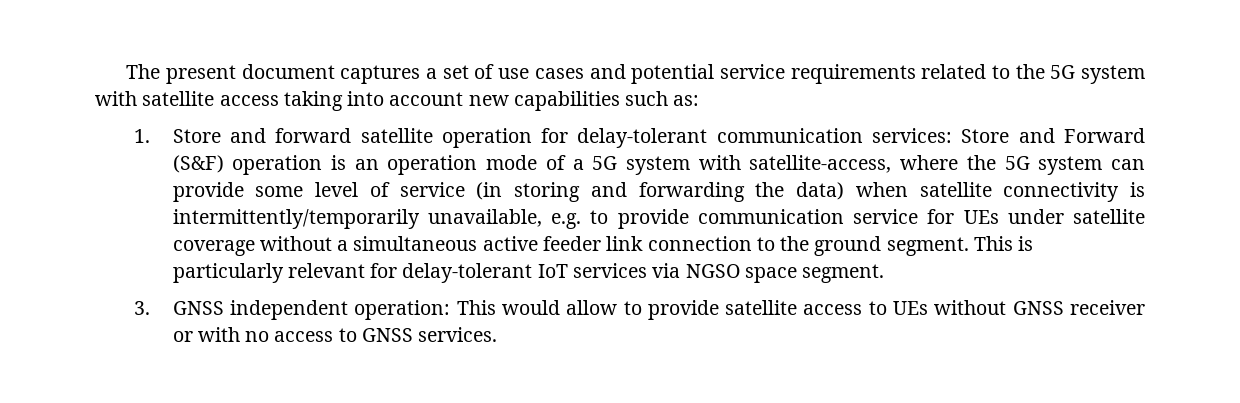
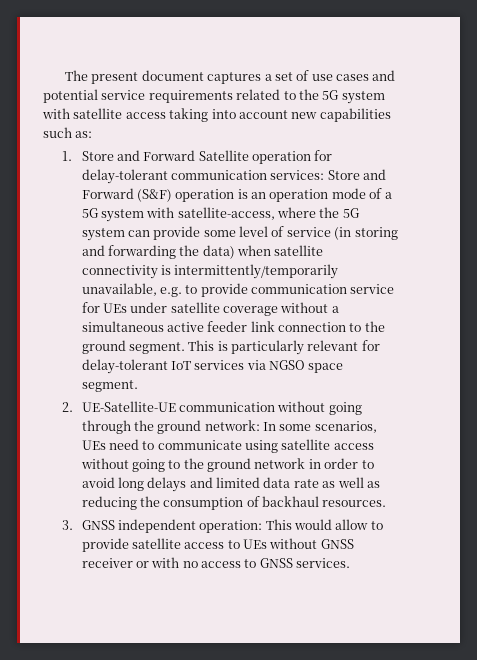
[275,128,433,143] forward satellite -> [143,150,249,161] Forward Satellite
(885, 273) none -> [62,401,362,415] [81,420,377,434] [81,439,374,453] [80,458,374,472] [81,477,380,492] [81,496,387,510] // 2. UE-Satellite-UE communication without going through the ground network: In some scenarios, UEs need to communicate using satellite access without going to the ground network in order to avoid long delays and limited data rate as well as reducing the consumption of backhaul resources.

